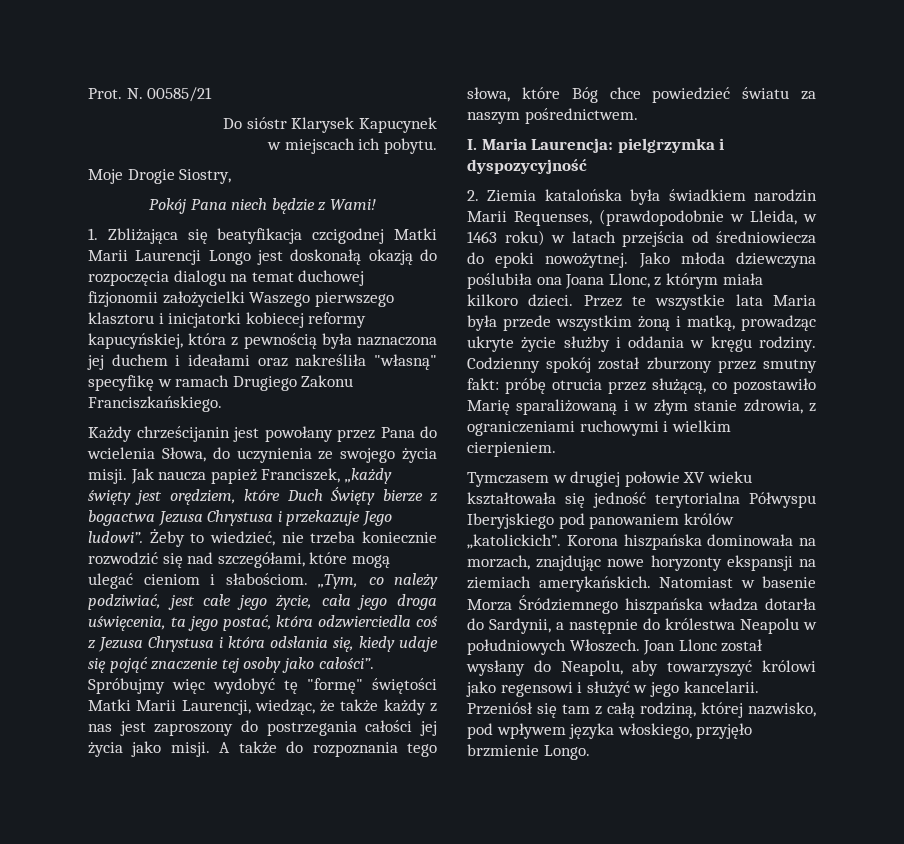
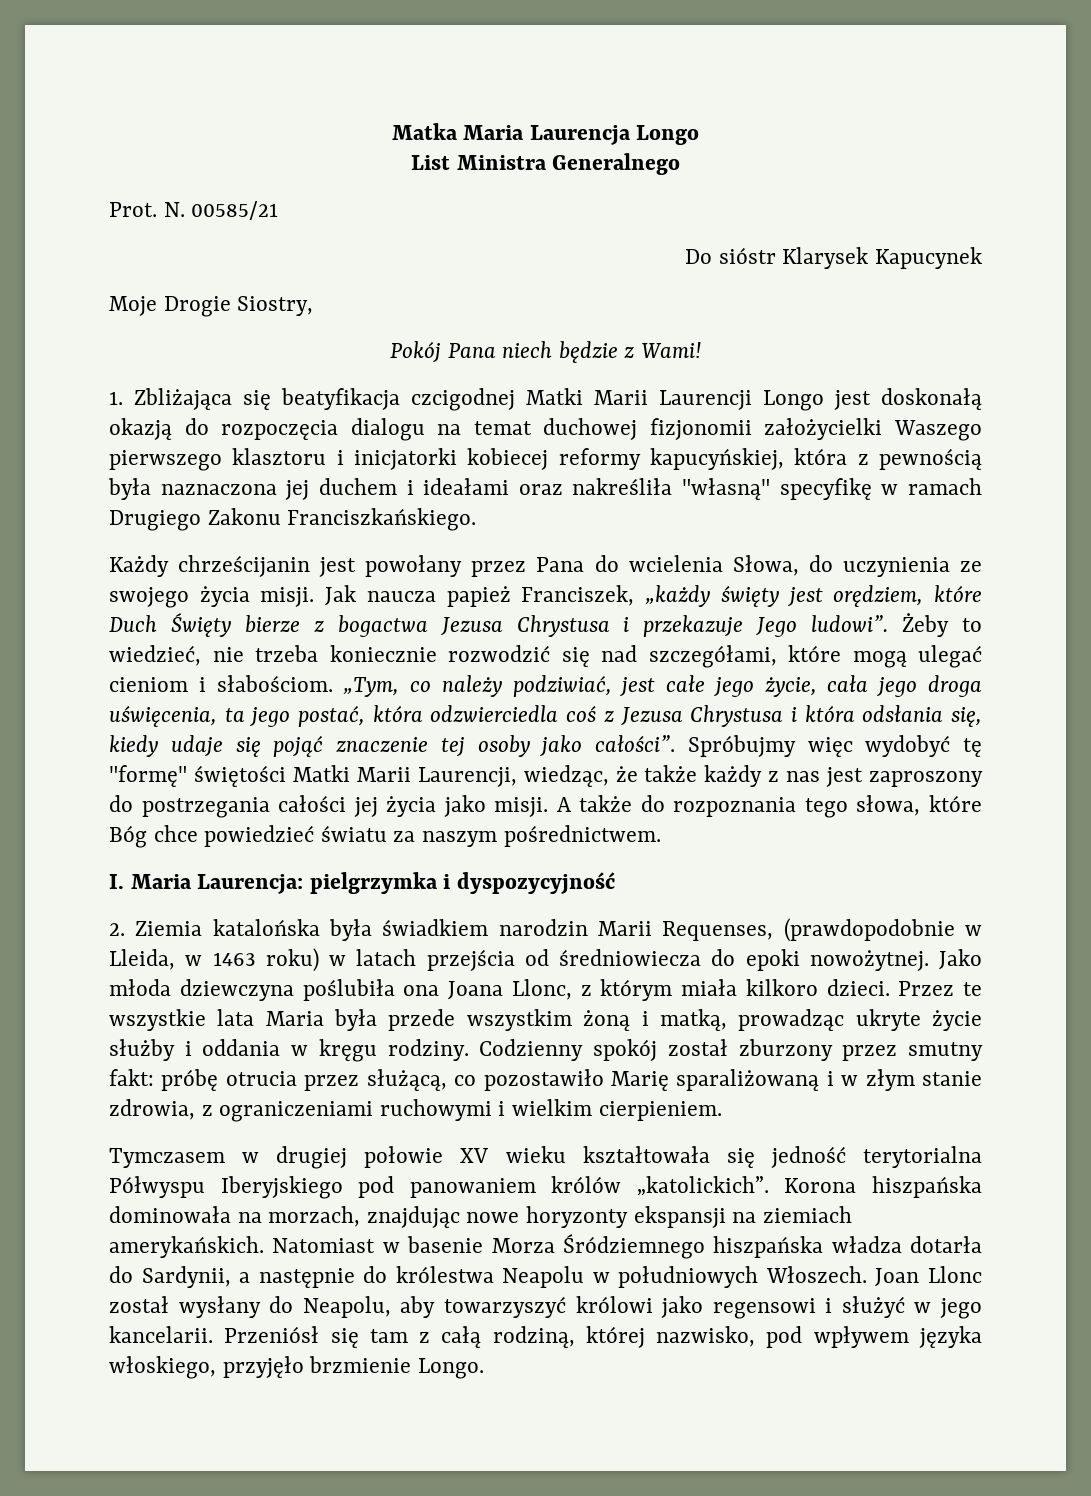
(88, 93) none -> [391,123,700,145] [410,153,681,175] Matka Maria Laurencja Longo // List Ministra Generalnego //
[267,138,437,154] // w miejscach ich pobytu. -> (982, 258) none

